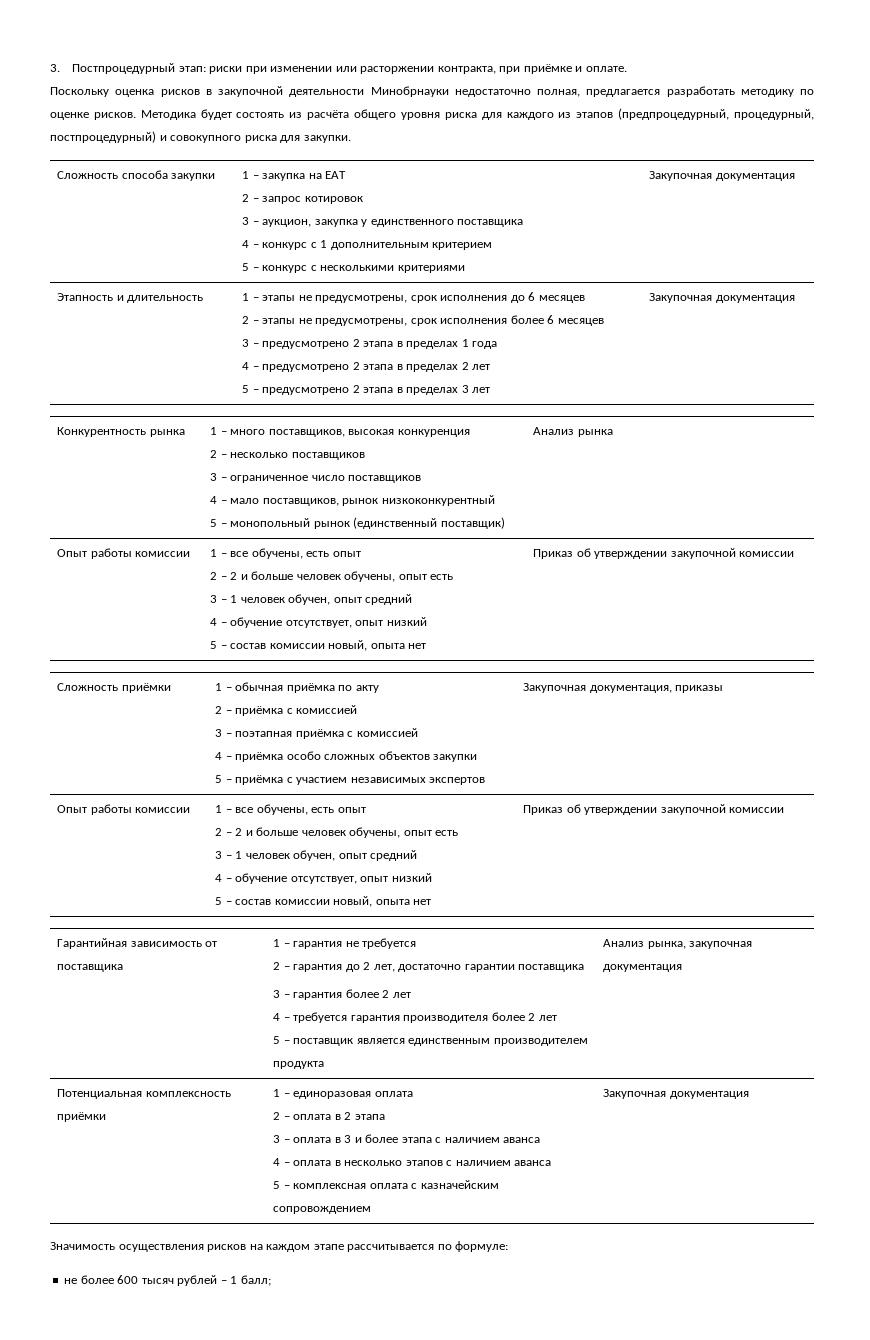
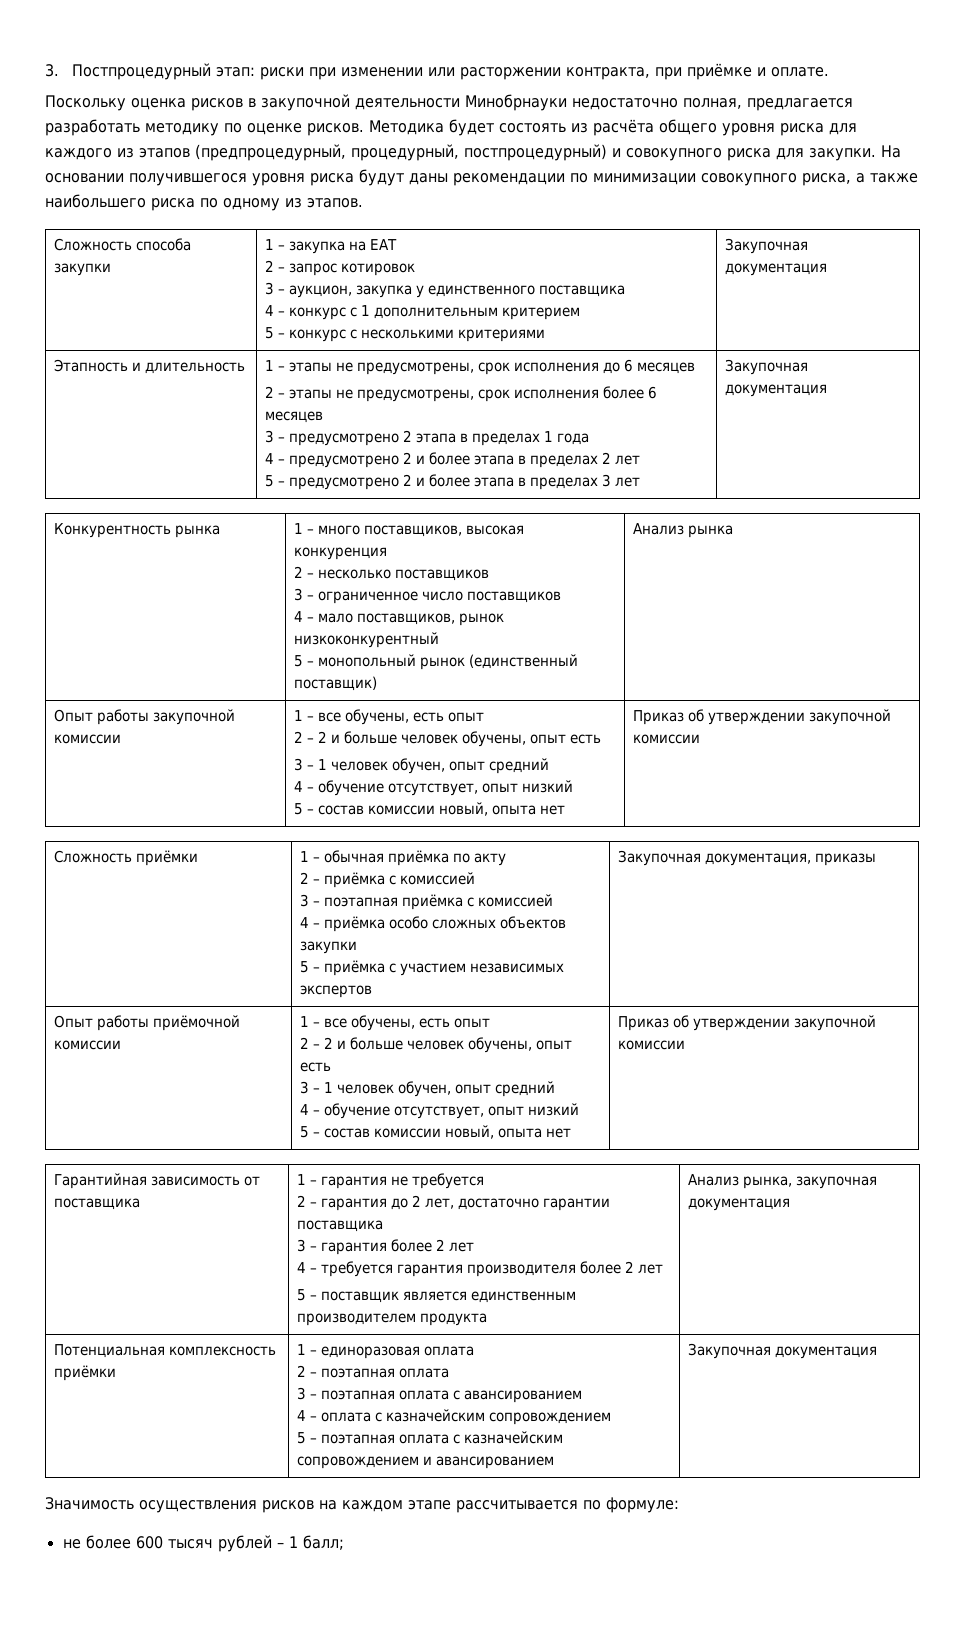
(351, 139) none -> [881,145,901,158] [45,169,918,186] [45,194,363,211] На основании получившегося уровня риска будут даны рекомендации по минимизации совокупного риска, а также наибольшего риска по одному из этапов.
(360, 366) none -> [415,452,470,465] и более
(360, 389) none -> [415,474,470,487] и более
(132, 553) none -> [152,709,235,725] закупочной
(132, 809) none -> [152,1015,240,1031] приёмочной
[293,1112,385,1120] [273,1134,541,1143] [273,1158,552,1166] [273,1180,499,1189] [273,1206,372,1214] оплата в 2 этапа // 3 – оплата в 3 и более этапа с наличием аванса // 4 – оплата в несколько этапов с наличием аванса // 5 – комплексная оплата с казначейским сопровождением -> [320,1368,449,1378] [296,1387,582,1403] [296,1409,611,1425] [296,1431,563,1444] [296,1456,554,1469] поэтапная оплата // 3 – поэтапная оплата с авансированием // 4 – оплата с казначейским сопровождением // 5 – поэтапная оплата с казначейским сопровождением и авансированием

